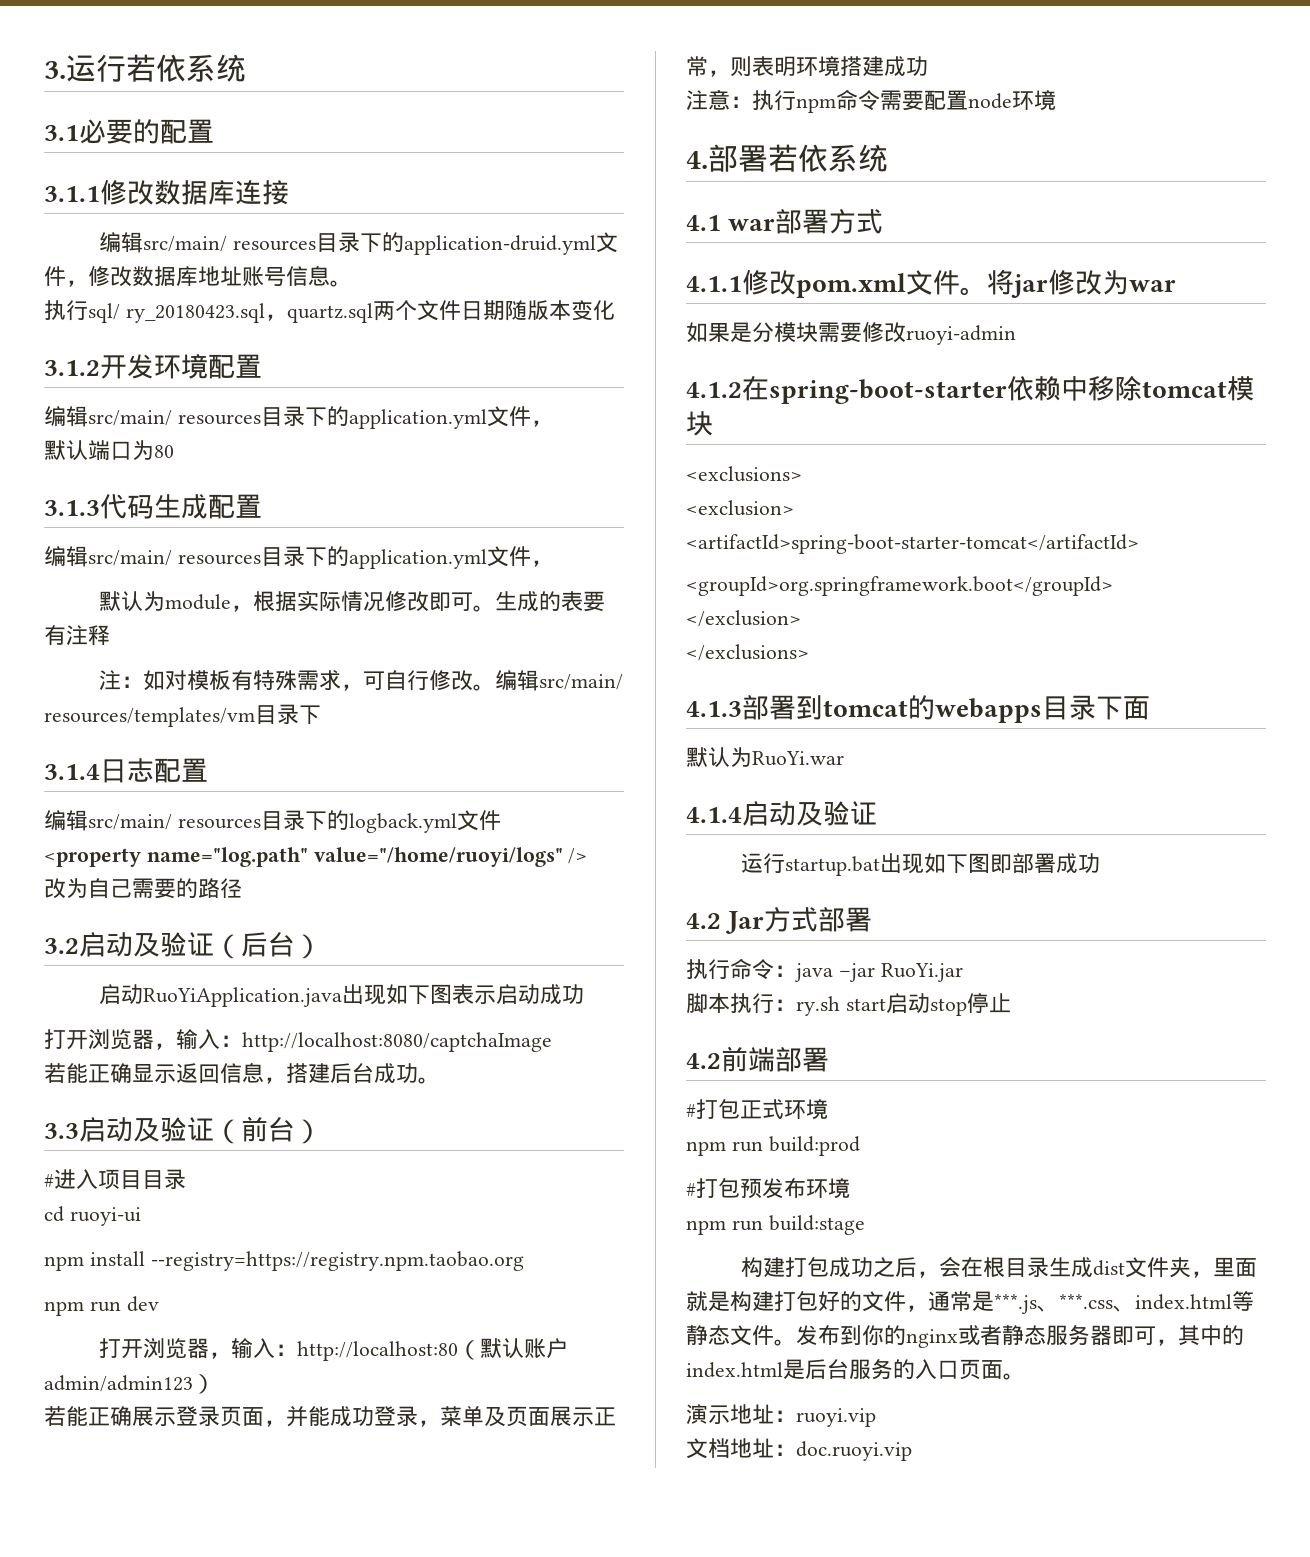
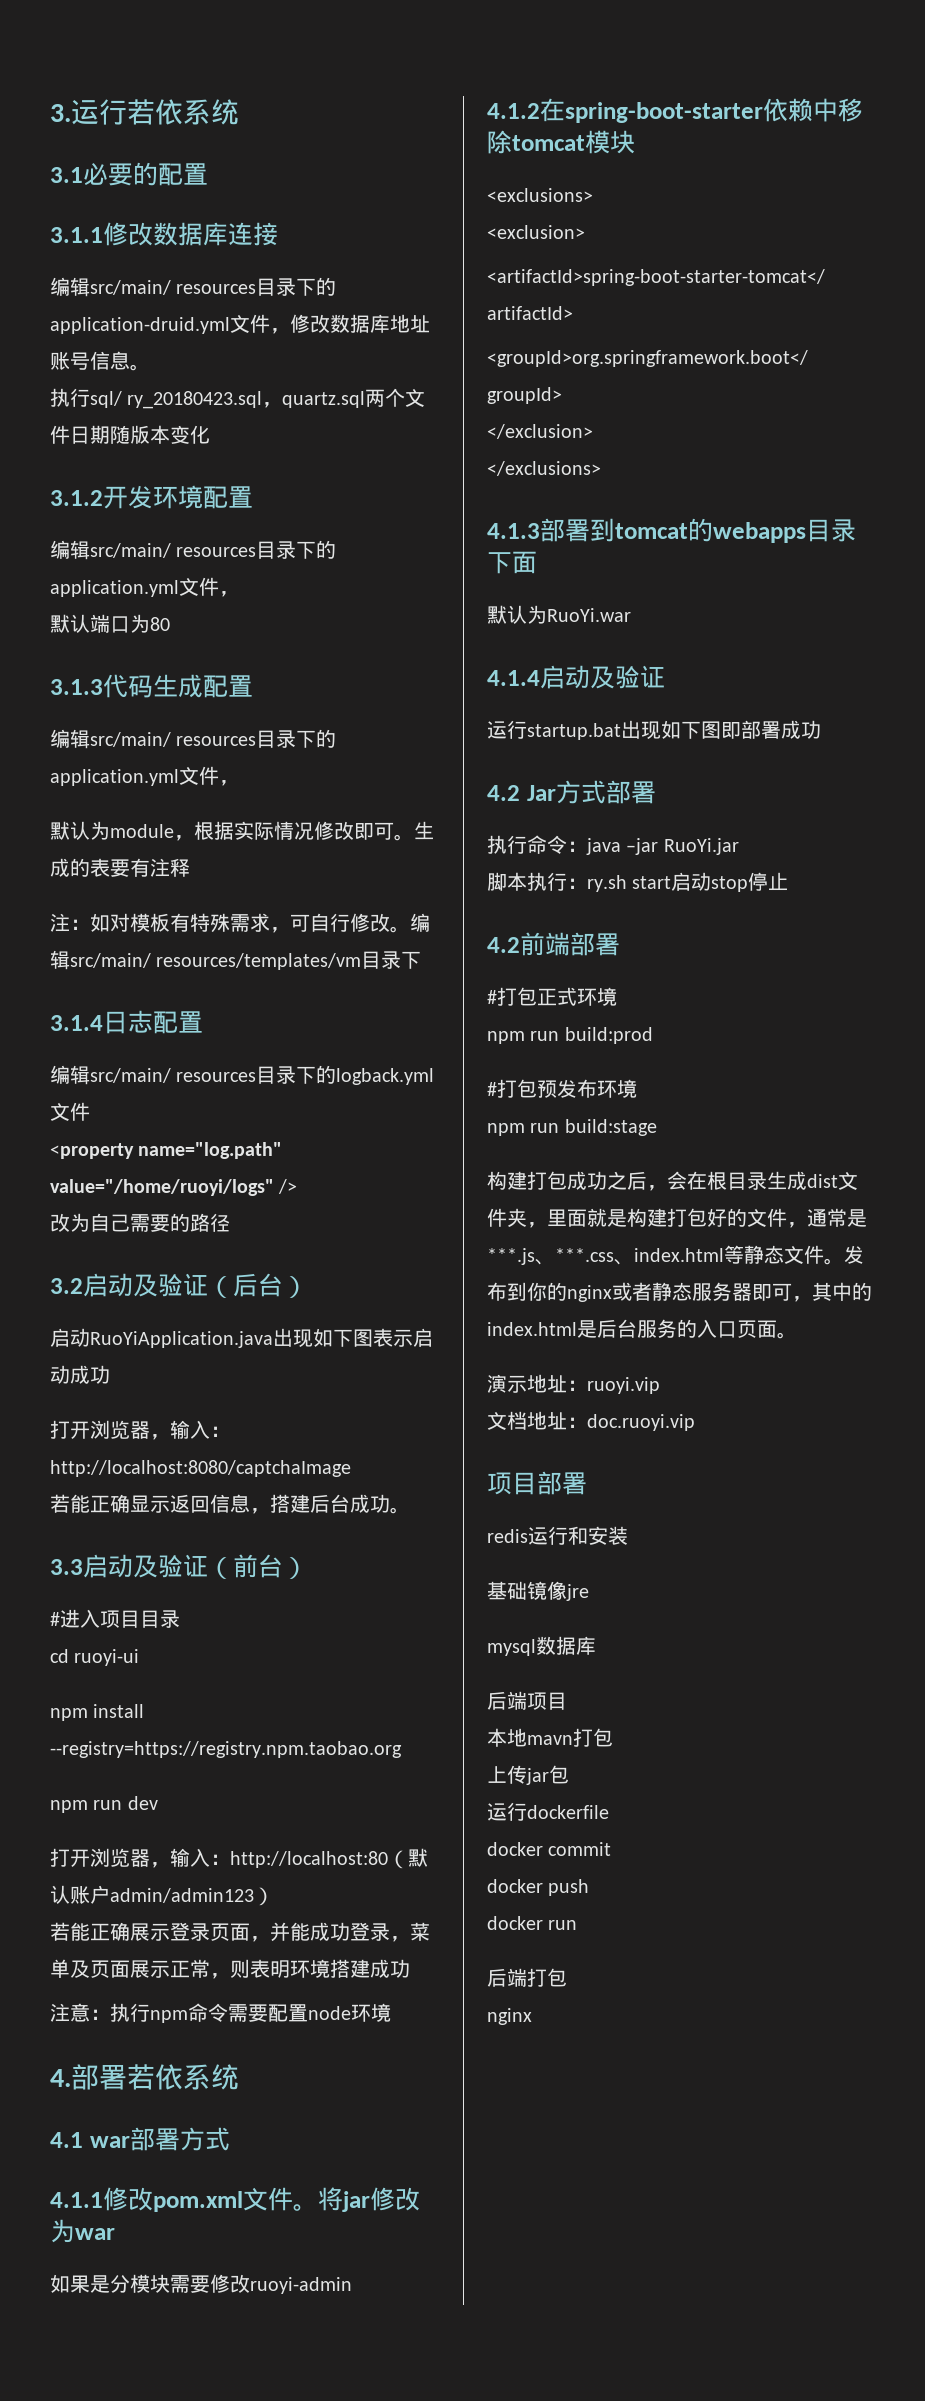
(912, 1451) none -> [487,1471,587,1495] [487,1526,628,1545] [487,1581,589,1601] [487,1636,596,1656] [487,1691,567,1710] [487,1728,613,1747] [487,1765,569,1785] [487,1802,609,1821] [487,1842,612,1856] [487,1879,590,1896] [487,1916,578,1930] [487,1968,567,1987] [487,2008,532,2025] // 项目部署 // redis运行和安装 // 基础镜像jre // mysql数据库 // 后端项目 // 本地mavn打包 // 上传jar包 // 运行dockerfile // docker commit // docker push // docker run // 后端打包 // nginx

